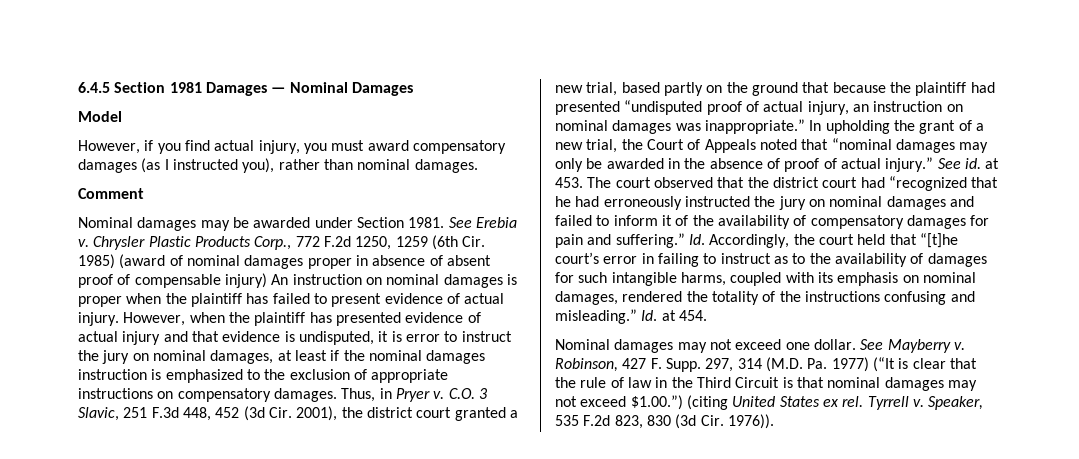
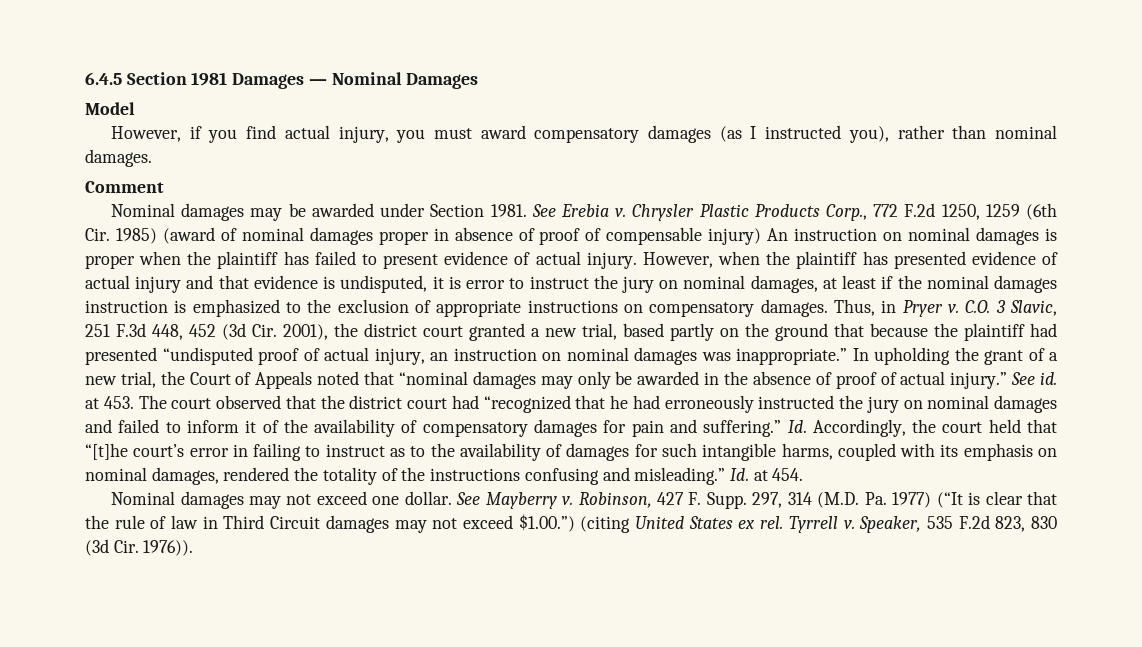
[446,255,491,266] absent -> (535, 234) none
[671,377,693,388] the -> (218, 522) none
[782,377,881,388] is that nominal -> (321, 522) none

